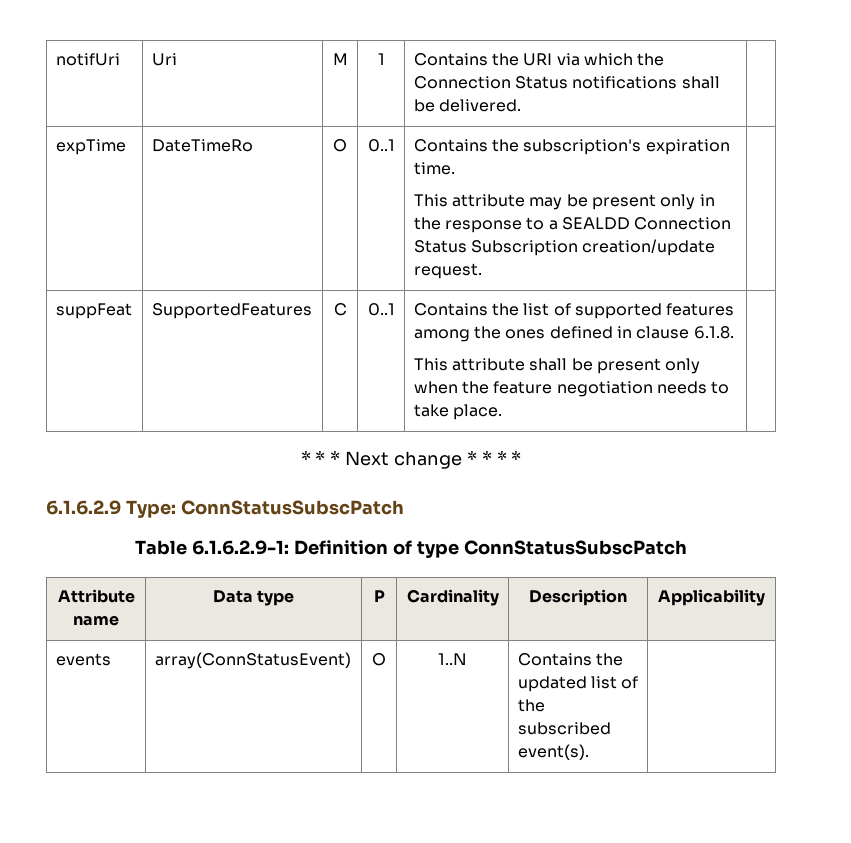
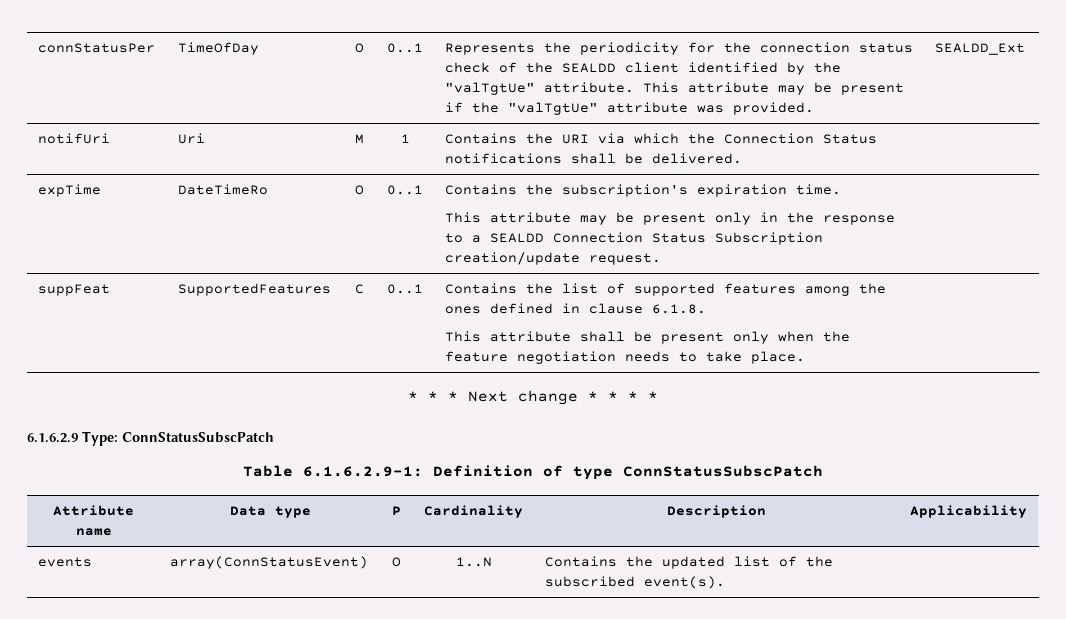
(55, 59) none -> [38,43,156,53] [178,42,260,55] [355,43,364,53] [387,43,423,53] [445,42,914,55] [445,62,842,75] [445,82,905,95] [445,102,815,115] [935,43,1026,55] connStatusPer | TimeOfDay | O | 0..1 | Represents the periodicity for the connection status check of the SEALDD client identified by the "valTgtUe" attribute. This attribute may be present if the "valTgtUe" attribute was provided. | SEALDD_Ext //

